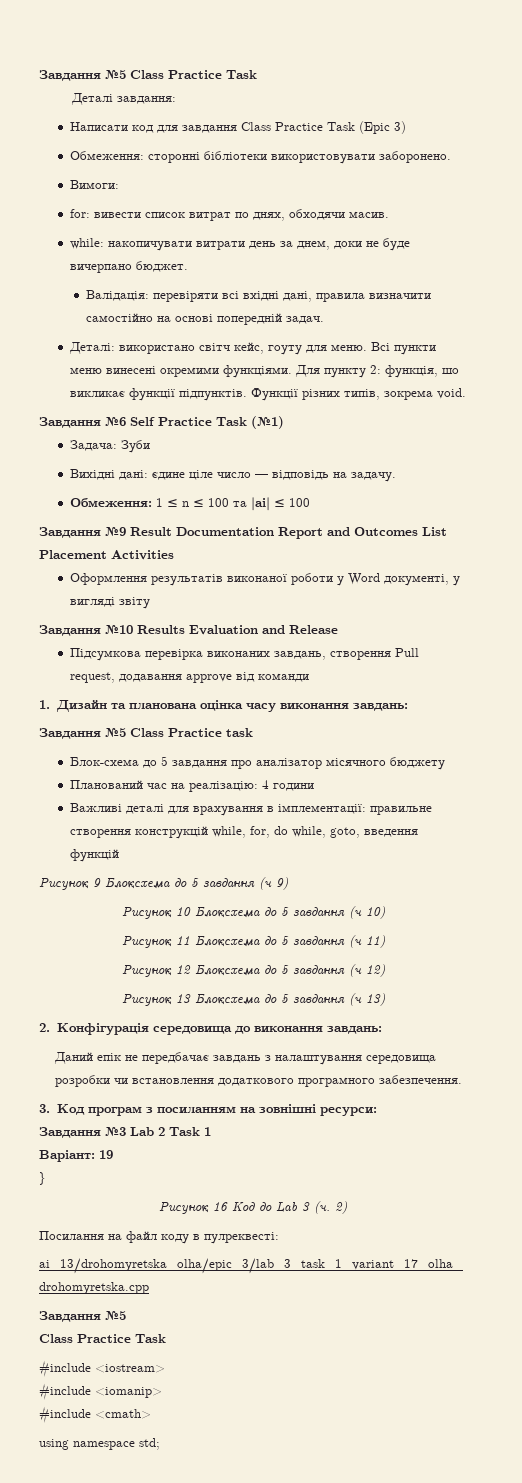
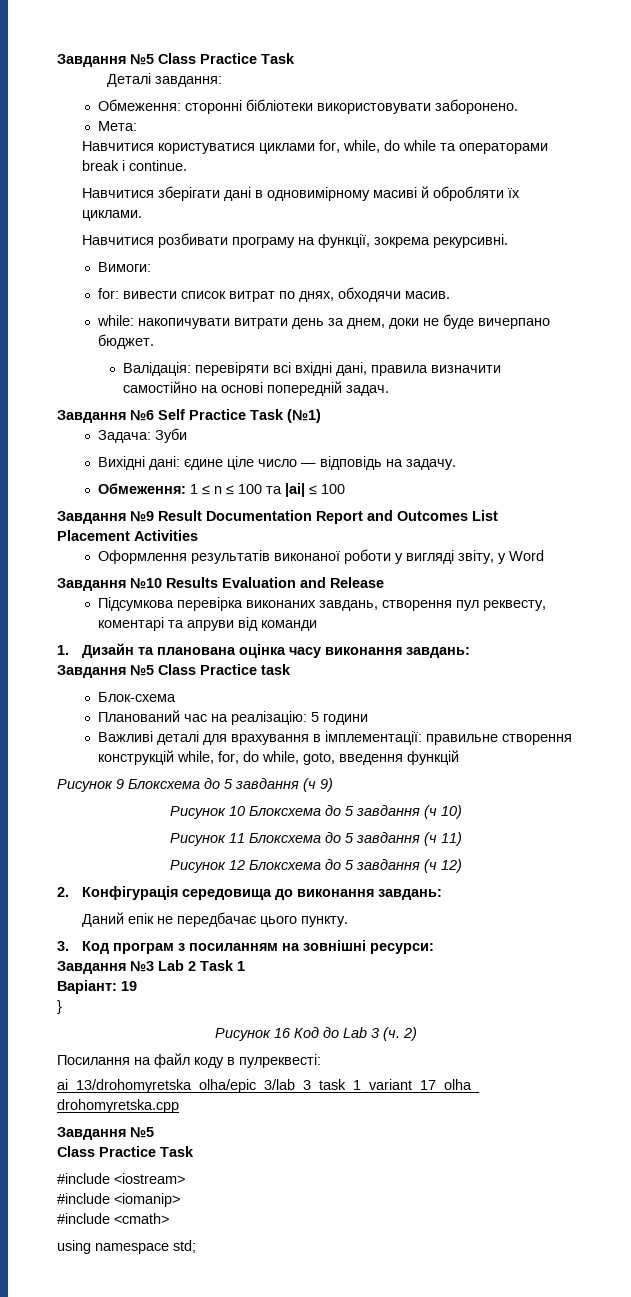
[69,121,406,134] // Написати код для завдання Class Practice Task (Epic 3) -> (223, 81) none
(451, 157) none -> [98,121,138,131] [82,140,549,154] [82,160,188,171] [82,186,521,201] [82,210,143,221] [82,233,509,248] // Мета: // Навчитися користуватися циклами for, while, do while та операторами break і continue. // Навчитися зберігати дані в одновимірному масиві й обробляти їх циклами. // Навчитися розбивати програму на функції, зокрема рекурсивні.
[68,342,436,355] [69,365,459,378] [69,388,466,401] // Деталі: використано світч кейс, гоуту для меню. Всі пункти меню винесені окремими функціями. Для пункту 2: функція, шо викликає функції підпунктів. Функції різних типів, зокрема void. -> (390, 390) none
[347,573,460,586] [69,597,150,609] Word документі, у вигляді звіту -> [406,550,545,564] вигляді звіту, у Word
[394,648,419,657] [69,672,232,683] Pull request, додавання approve -> [456,600,547,611] [98,617,235,631] пул реквесту, коментарі та апруви
[142,756,445,770] до 5 завдання про аналізатор місячного бюджету -> (177, 697) none
[261,780,269,789] 4 -> [311,712,320,722] 5
[121,993,385,1006] // Рисунок 13 Блоксхема до 5 завдання (ч 13) -> (462, 866) none
[213,1055,437,1065] [55,1075,463,1087] завдань з налаштування середовища розробки чи встановлення додаткового програмного забезпечення. -> [260,916,349,927] цього пункту.

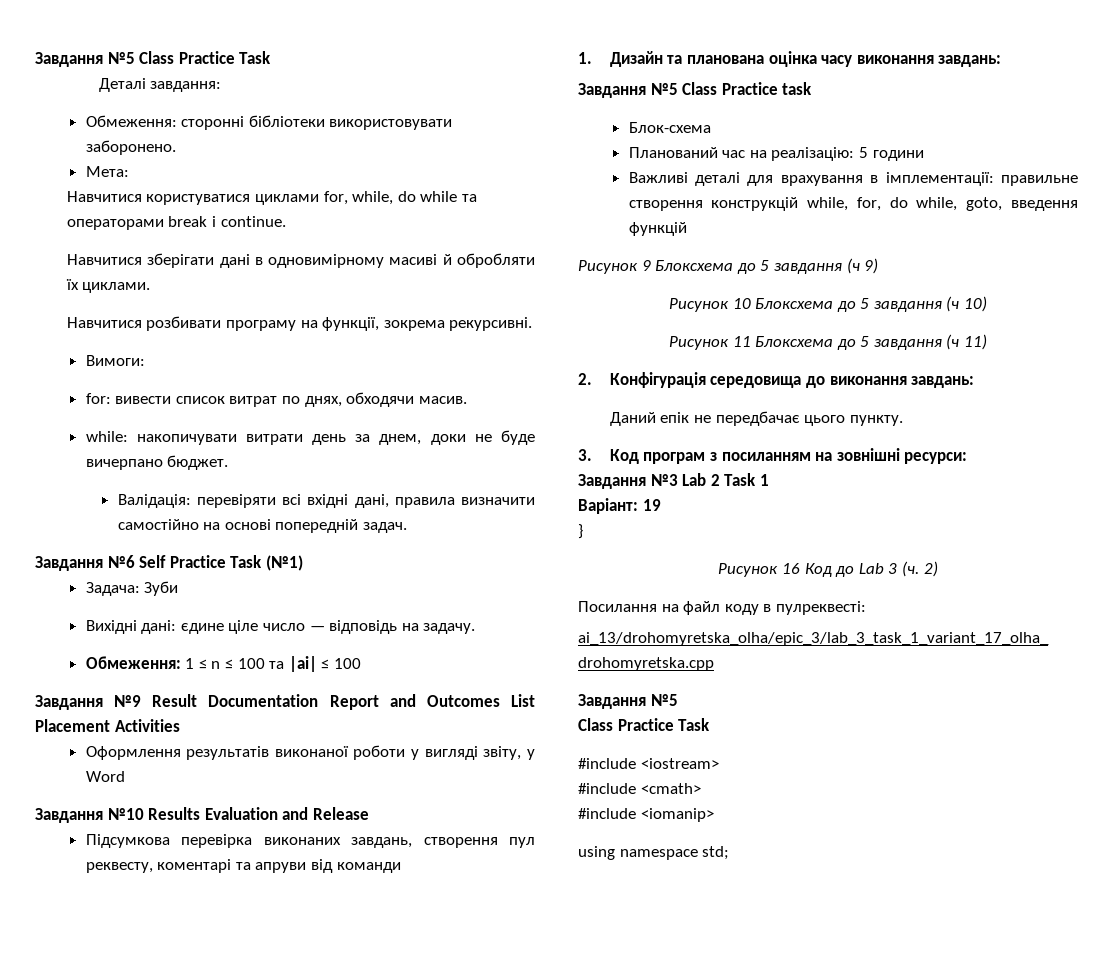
[169,859,462,873] // Рисунок 12 Блоксхема до 5 завдання (ч 12) -> (988, 342) none
[114,1193,180,1207] [57,1213,169,1224] <iomanip> // #include <cmath> -> [640,783,701,794] [578,808,714,822] <cmath> // #include <iomanip>

